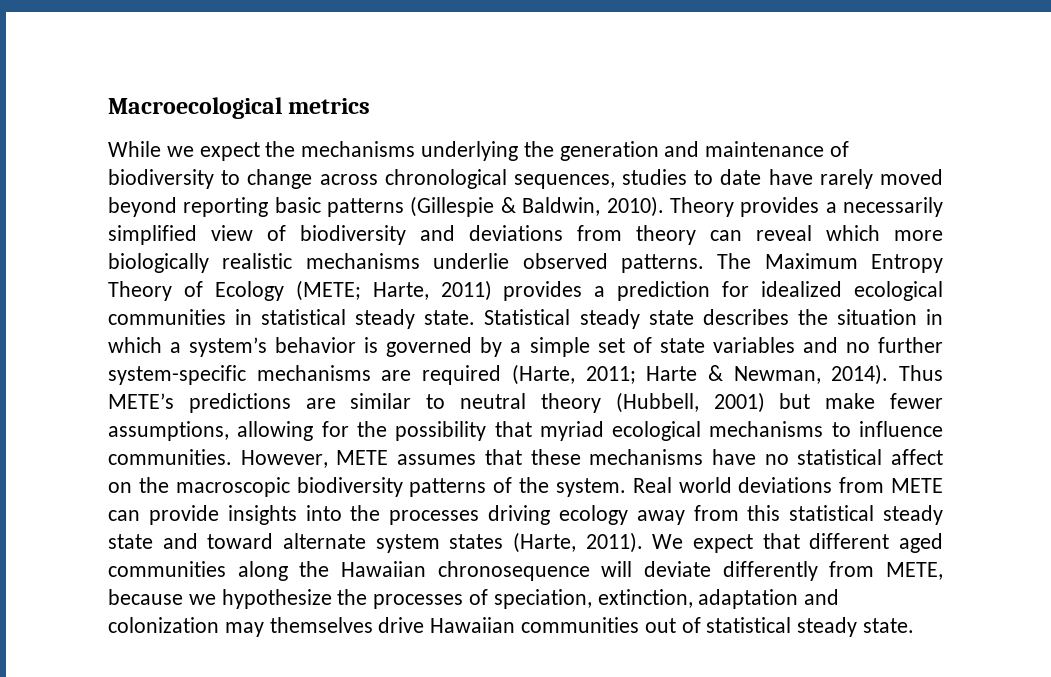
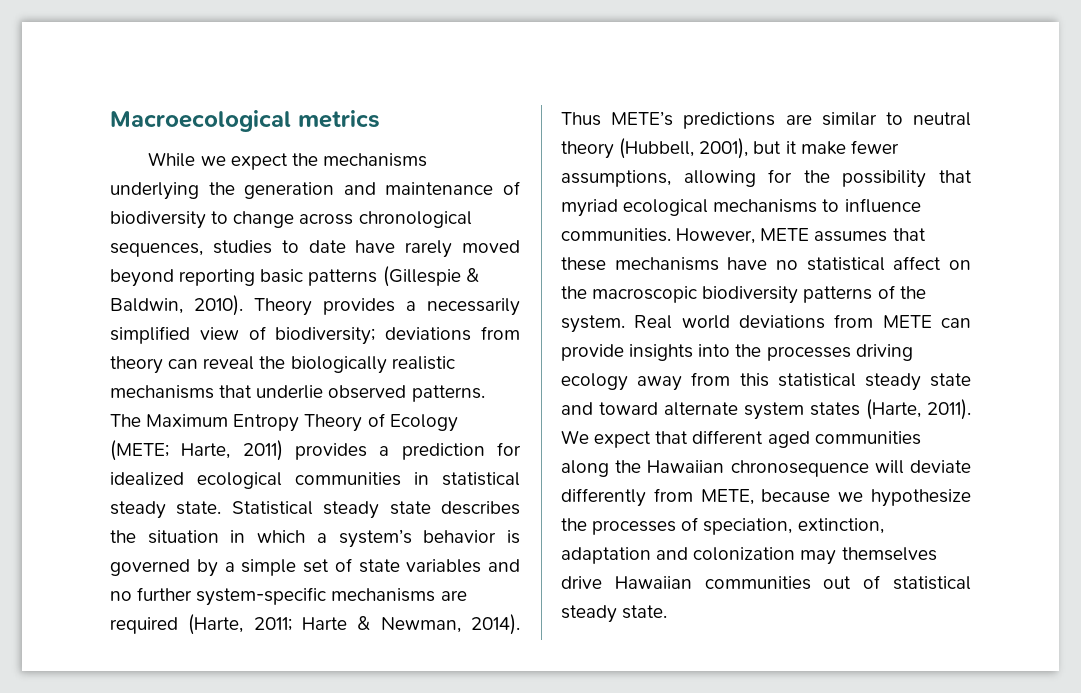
[300,225,455,245] biodiversity and -> [275,327,376,345] biodiversity;
[826,225,943,241] which more -> [259,356,286,369] the
(420, 261) none -> [219,385,253,398] that
[713,392,811,413] 2001) but -> [699,138,797,159] 2001), but it

